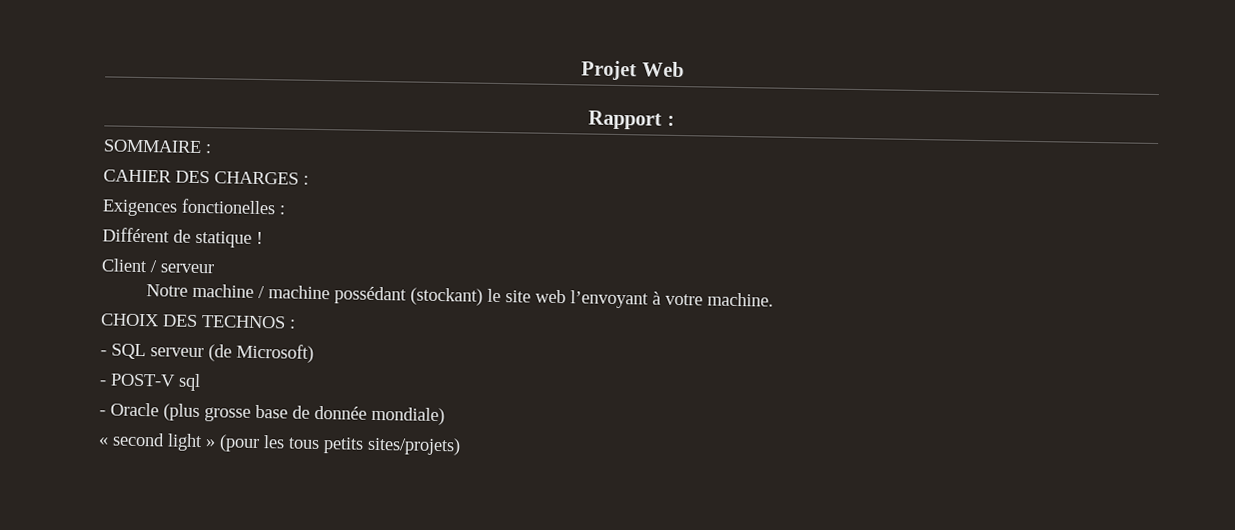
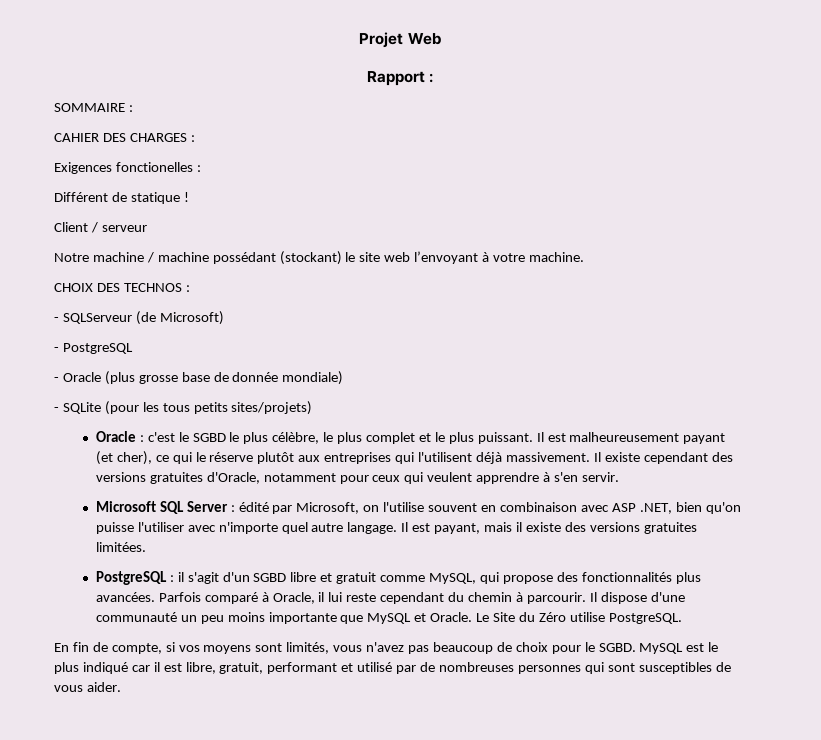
[111,343,204,360] SQL serveur -> [62,313,132,324] SQLServeur
[110,373,201,392] POST-V sql -> [62,343,133,354] PostgreSQL
[98,432,216,452] « second light » -> [54,402,101,414] - SQLite
(461, 446) none -> [95,431,726,444] [95,451,733,465] [95,472,619,484] [95,501,741,514] [95,522,697,534] [95,542,146,552] [95,571,701,585] [95,592,685,604] [95,612,682,624] [54,642,719,654] [54,662,731,674] [54,682,121,692] // Oracle : c'est le SGBD le plus célèbre, le plus complet et le plus puissant. Il est malheureusement payant (et cher), ce qui le réserve plutôt aux entreprises qui l'utilisent déjà massivement. Il existe cependant des versions gratuites d'Oracle, notamment pour ceux qui veulent apprendre à s'en servir. // Microsoft SQL Server : édité par Microsoft, on l'utilise souvent en combinaison avec ASP .NET, bien qu'on puisse l'utiliser avec n'importe quel autre langage. Il est payant, mais il existe des versions gratuites limitées. // PostgreSQL : il s'agit d'un SGBD libre et gratuit comme MySQL, qui propose des fonctionnalités plus avancées. Parfois comparé à Oracle, il lui reste cependant du chemin à parcourir. Il dispose d'une communauté un peu moins importante que MySQL et Oracle. Le Site du Zéro utilise PostgreSQL. // En fin de compte, si vos moyens sont limités, vous n'avez pas beaucoup de choix pour le SGBD. MySQL est le plus indiqué car il est libre, gratuit, performant et utilisé par de nombreuses personnes qui sont susceptibles de vous aider.

